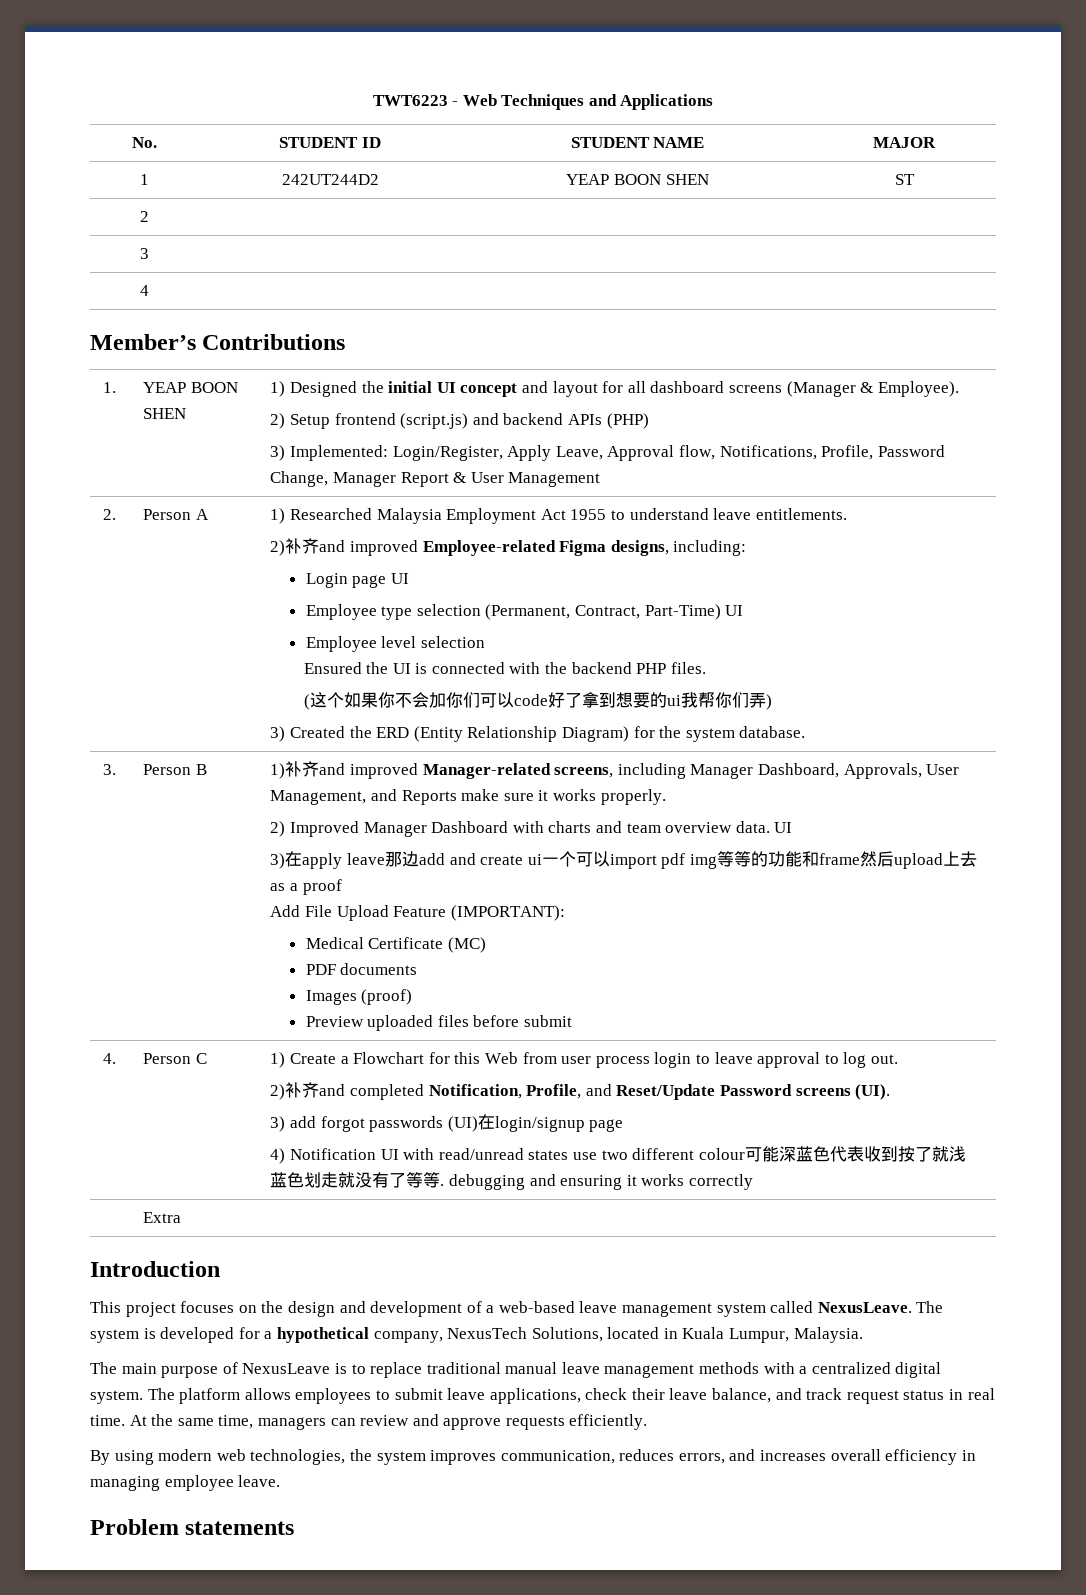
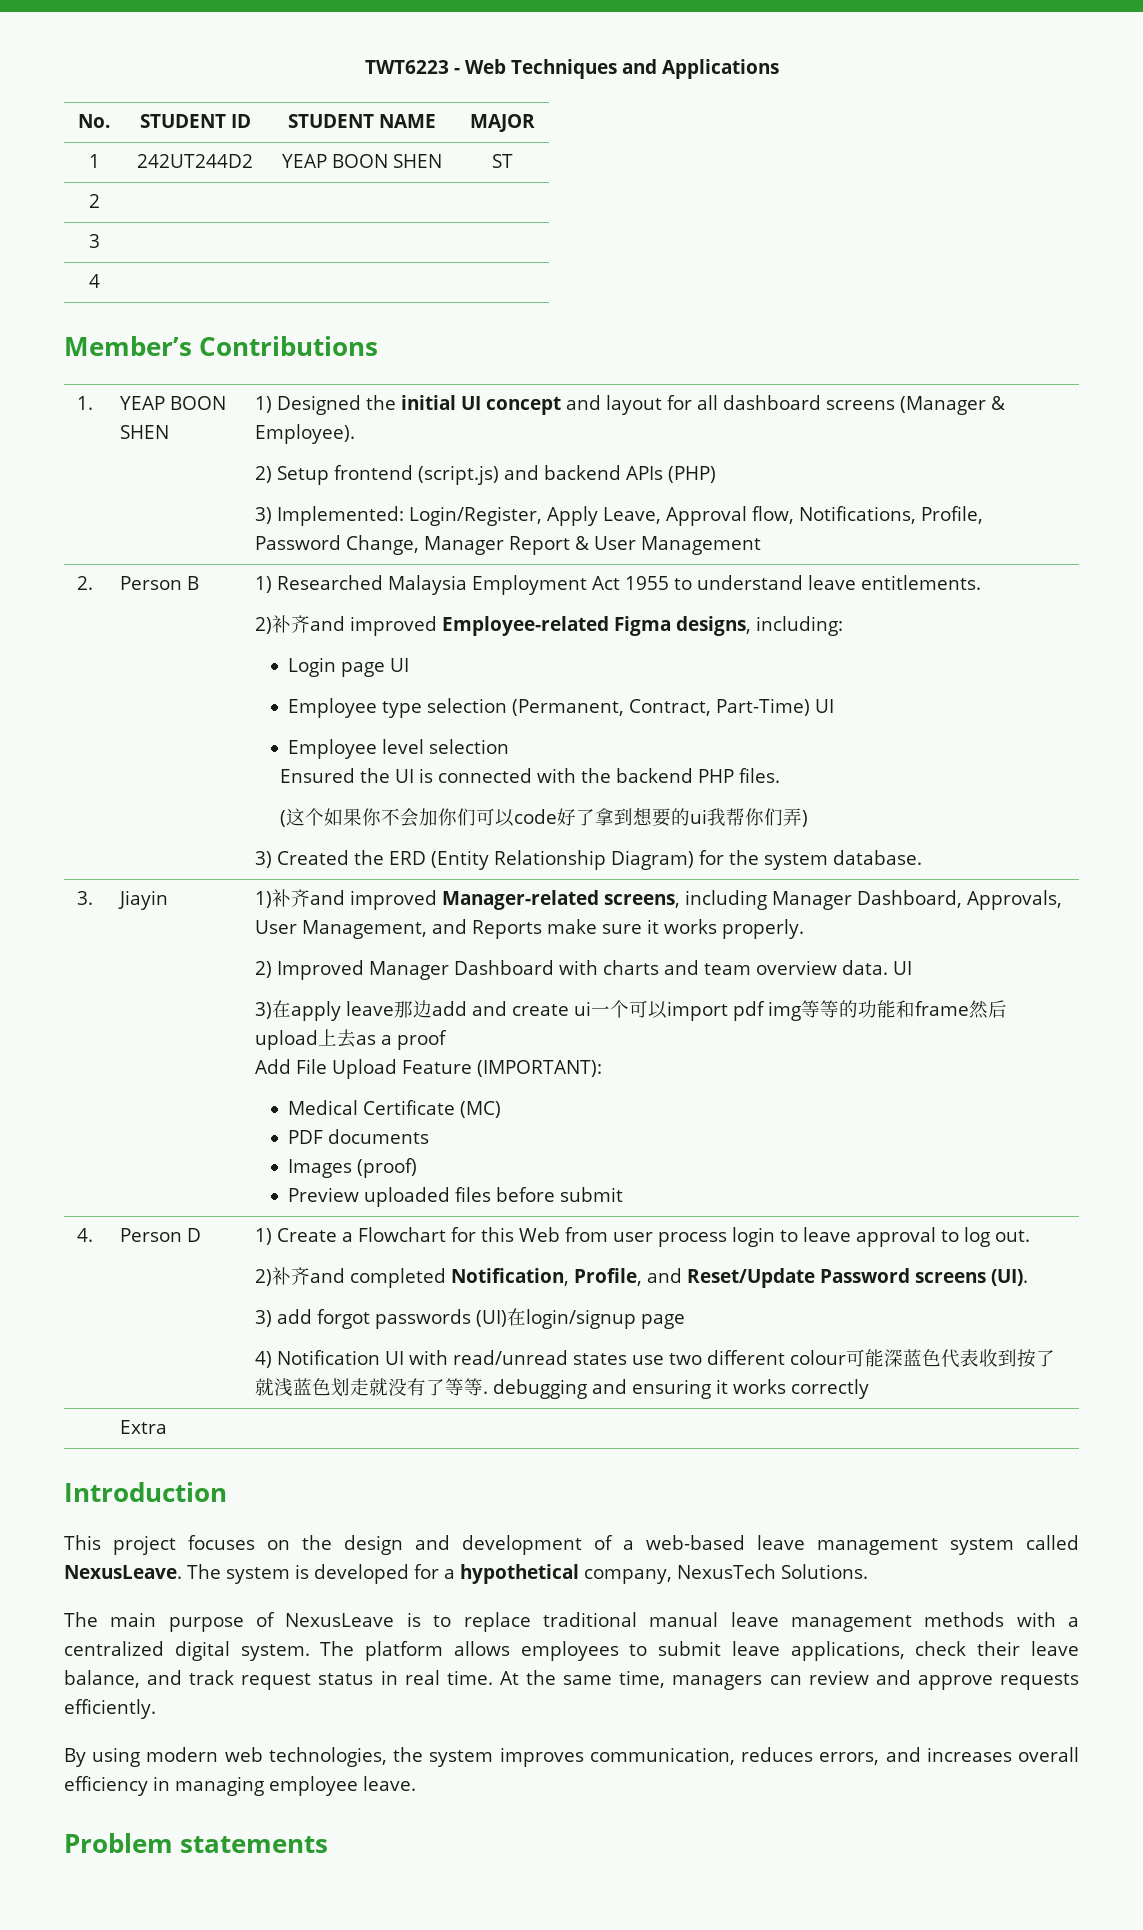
[196,509,210,520] A -> [187,576,200,590] B
[143,764,208,775] Person B -> [118,890,169,910] Jiayin
[196,1053,208,1064] C -> [187,1228,202,1242] D
[531,1327,863,1343] Solutions, located in Kuala Lumpur, Malaysia. -> [780,1564,868,1579] Solutions.

